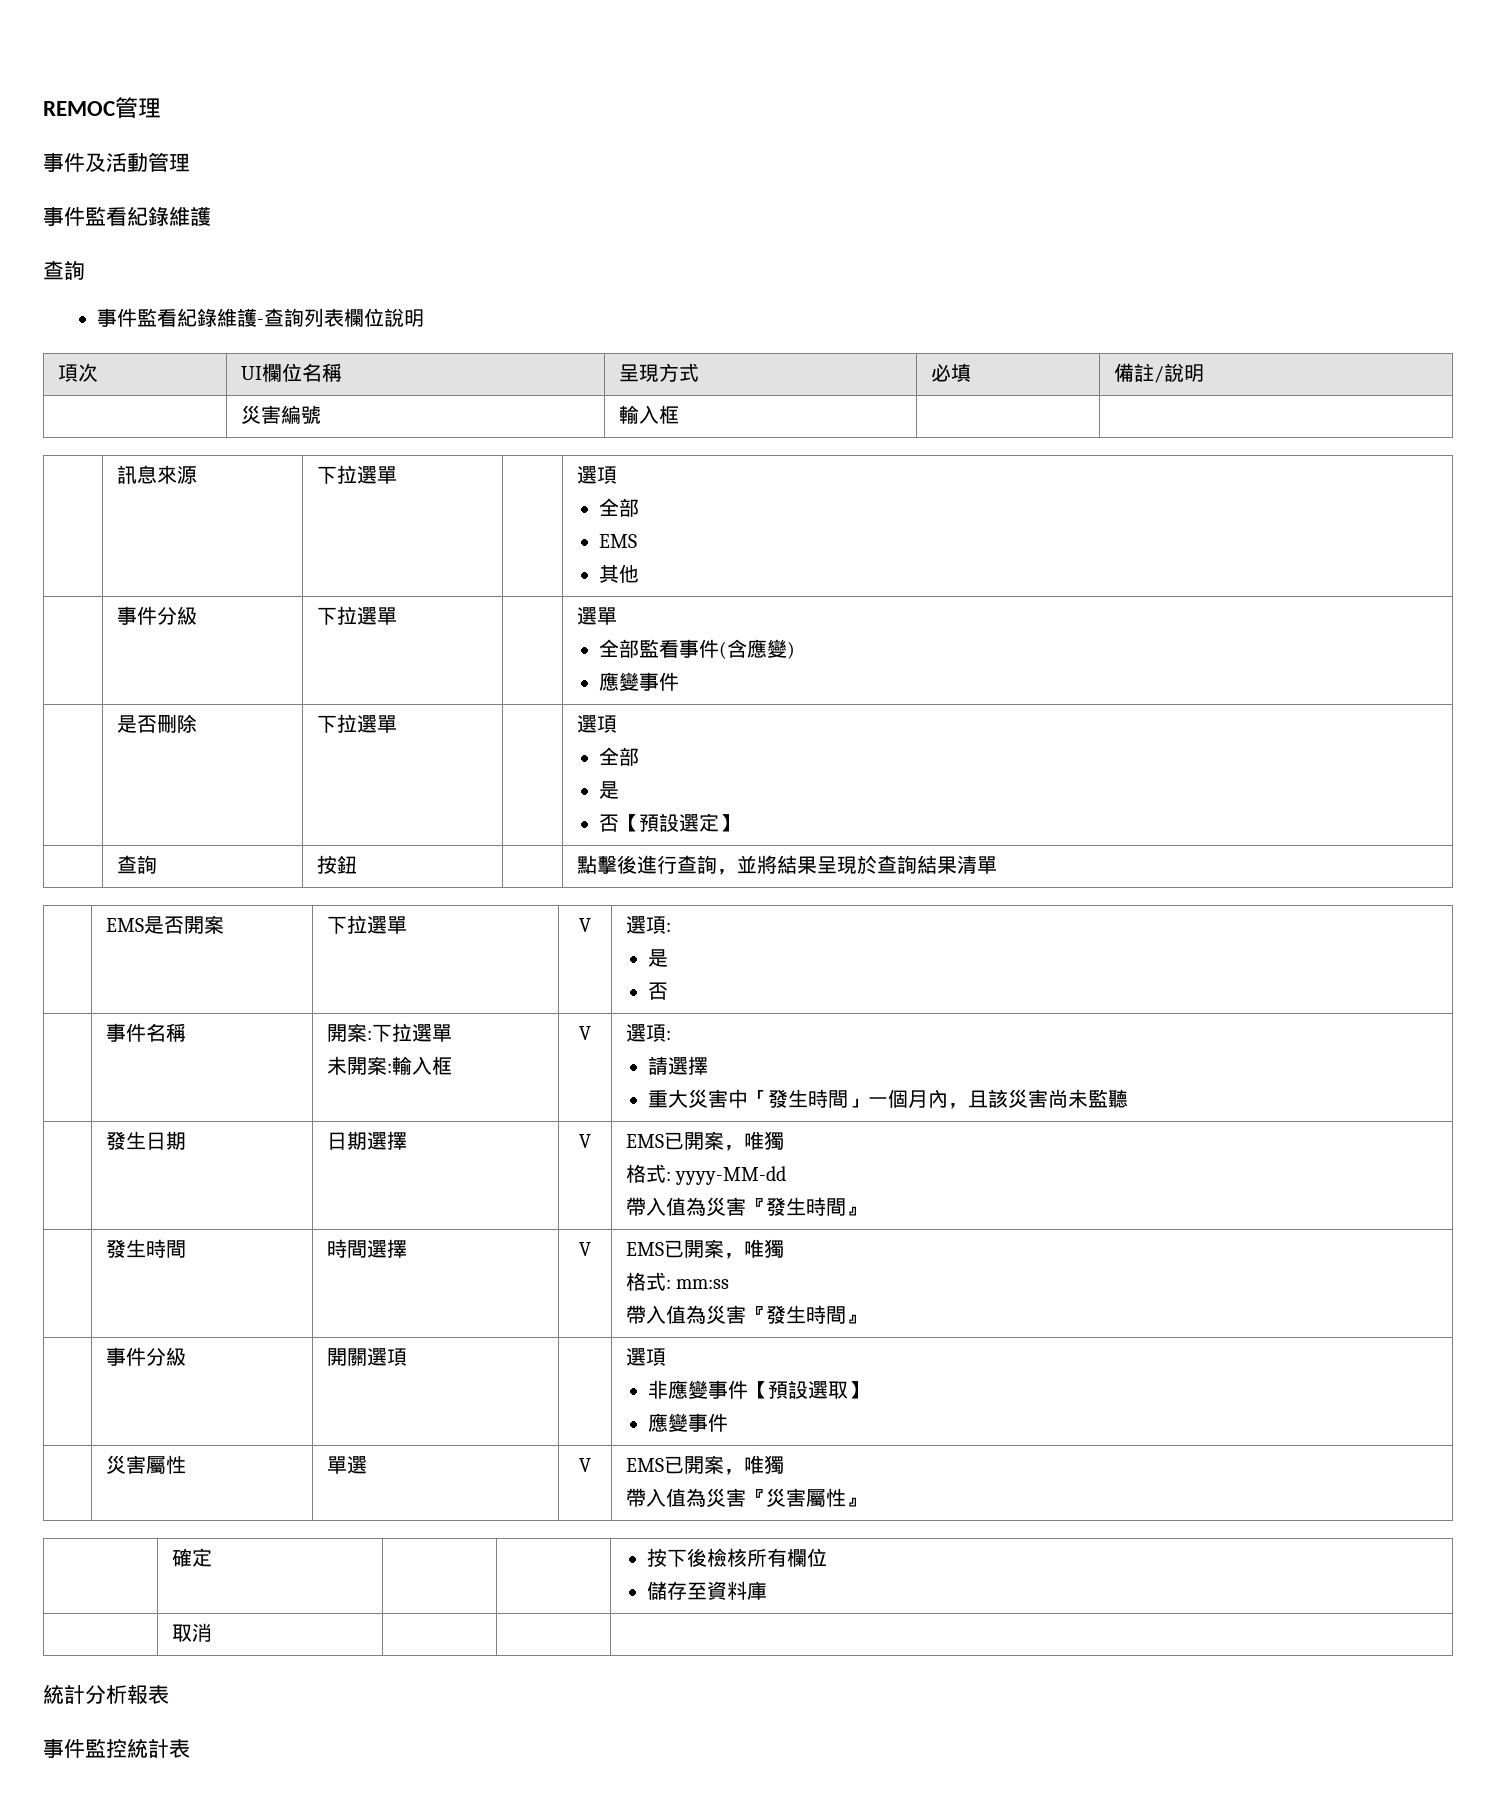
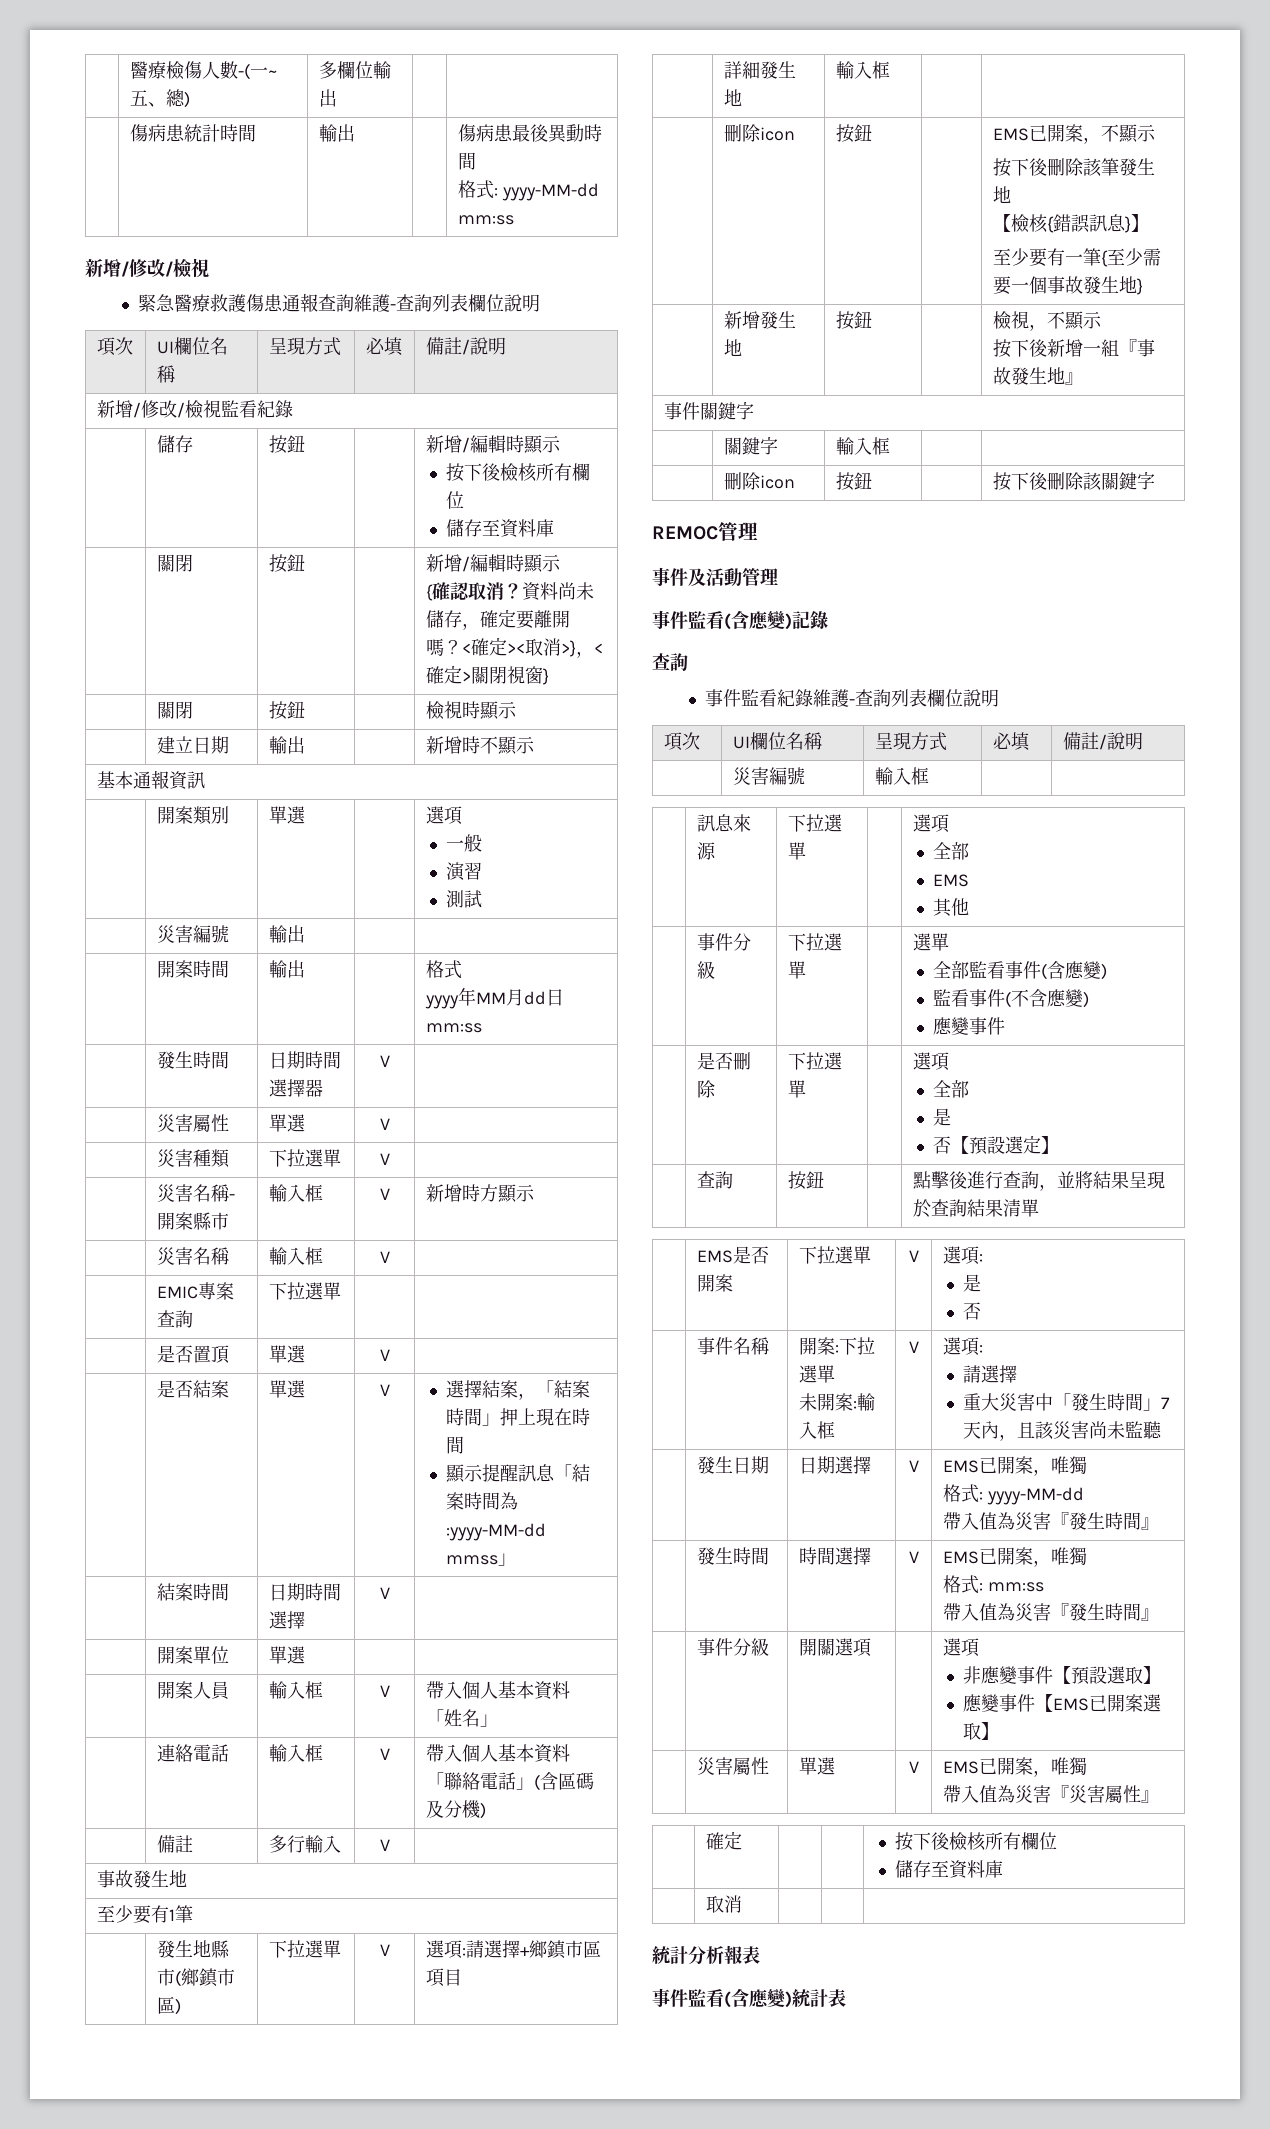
(43, 108) none -> [130,61,278,80] [130,89,191,108] [319,61,392,79] [319,89,338,107] [130,124,257,142] [319,124,356,142] [458,124,603,143] [458,152,477,170] [458,180,600,201] [458,215,515,225] [85,258,209,278] [137,293,540,312] [97,337,134,356] [157,337,229,355] [157,365,177,383] [269,337,342,356] [366,337,405,356] [426,337,507,355] [97,400,294,419] [157,435,194,453] [269,435,306,454] [426,435,562,454] [446,463,591,482] [446,491,465,509] [446,519,555,538] [157,554,194,572] [269,554,306,573] [426,554,562,573] [426,582,595,601] [426,609,571,630] [426,637,604,658] [426,665,550,685] [157,701,194,719] [269,701,306,720] [426,701,518,720] [157,736,230,754] [269,736,306,754] [426,736,536,755] [97,770,206,790] [157,806,230,825] [269,806,307,824] [426,806,463,825] [446,834,483,852] [446,862,483,881] [446,890,483,908] [157,925,230,943] [269,925,306,943] [157,960,230,978] [269,960,306,978] [426,960,463,979] [425,987,565,1009] [426,1023,483,1033] [157,1051,230,1069] [269,1051,342,1069] [269,1079,324,1097] [379,1055,390,1067] [157,1114,230,1132] [269,1114,307,1132] [379,1118,390,1130] [157,1149,231,1168] [269,1149,342,1167] [379,1153,390,1165] [157,1184,236,1202] [157,1212,230,1230] [269,1184,324,1202] [379,1188,390,1200] [426,1184,536,1203] [157,1247,231,1265] [269,1247,324,1265] [379,1251,390,1263] [157,1282,235,1300] [157,1310,194,1328] [269,1282,342,1300] [157,1345,230,1364] [269,1345,307,1363] [379,1349,390,1361] [157,1380,230,1398] [269,1380,307,1398] [379,1384,390,1396] [446,1380,591,1400] [446,1408,591,1426] [446,1436,465,1454] [445,1464,591,1483] [446,1492,519,1510] [446,1523,547,1541] [446,1553,517,1566] [157,1583,230,1601] [269,1583,342,1601] [269,1611,306,1629] [379,1587,390,1599] [157,1646,230,1664] [269,1646,307,1664] [157,1681,230,1699] [269,1681,324,1699] [379,1685,390,1697] [426,1681,571,1700] [426,1709,499,1727] [157,1744,230,1762] [269,1744,324,1762] [379,1748,390,1760] [426,1744,571,1763] [426,1772,595,1791] [426,1800,487,1819] [157,1835,194,1853] [269,1835,342,1853] [379,1839,390,1851] [97,1870,188,1888] [97,1905,194,1924] [157,1940,231,1958] [157,1968,236,1987] [157,1996,182,2015] [269,1940,342,1958] [379,1944,390,1956] [426,1940,602,1959] [426,1968,463,1987] [724,61,797,79] [724,89,743,106] [836,61,891,79] [724,124,796,142] [836,124,873,143] [993,124,1157,144] [993,158,1156,177] [993,186,1012,203] [993,214,1150,233] [993,248,1162,267] [993,276,1144,295] [724,311,797,329] [724,339,743,356] [836,311,873,330] [993,311,1103,331] [993,339,1156,358] [993,367,1084,385] [664,401,755,420] [724,436,779,455] [836,437,891,455] [724,472,796,490] [836,472,873,491] [993,471,1156,491] | 醫療檢傷人數-(一~五、總) | 多欄位輸出 | | // | 傷病患統計時間 | 輸出 | | 傷病患最後異動時間 // 格式: yyyy-MM-dd mm:ss // 新增/修改/檢視 // 緊急醫療救護傷患通報查詢維護-查詢列表欄位說明 // 項次 | UI欄位名稱 | 呈現方式 | 必填 | 備註/說明 // 新增/修改/檢視監看紀錄 // | 儲存 | 按鈕 | | 新增/編輯時顯示 // 按下後檢核所有欄位 // 儲存至資料庫 // | 關閉 | 按鈕 | | 新增/編輯時顯示 // {確認取消？資料尚未儲存，確定要離開嗎？<確定><取消>}，<確定>關閉視窗} // | 關閉 | 按鈕 | | 檢視時顯示 // | 建立日期 | 輸出 | | 新增時不顯示 // 基本通報資訊 // | 開案類別 | 單選 | | 選項 // 一般 // 演習 // 測試 // | 災害編號 | 輸出 | | // | 開案時間 | 輸出 | | 格式 // yyyy年MM月dd日mm:ss // | 發生時間 | 日期時間選擇器 | V | // | 災害屬性 | 單選 | V | // | 災害種類 | 下拉選單 | V | // | 災害名稱-開案縣市 | 輸入框 | V | 新增時方顯示 // | 災害名稱 | 輸入框 | V | // | EMIC專案查詢 | 下拉選單 | | // | 是否置頂 | 單選 | V | // | 是否結案 | 單選 | V | 選擇結案，「結案時間」押上現在時間 // 顯示提醒訊息「結案時間為:yyyy-MM-dd mmss」 // | 結案時間 | 日期時間選擇 | V | // | 開案單位 | 單選 | | // | 開案人員 | 輸入框 | V | 帶入個人基本資料「姓名」 // | 連絡電話 | 輸入框 | V | 帶入個人基本資料「聯絡電話」(含區碼及分機) // | 備註 | 多行輸入 | V | // 事故發生地 // 至少要有1筆 // | 發生地縣市(鄉鎮市區) | 下拉選單 | V | 選項:請選擇+鄉鎮市區項目 // | 詳細發生地 | 輸入框 | | // | 刪除icon | 按鈕 | | EMS已開案，不顯示 // 按下後刪除該筆發生地 // 【檢核{錯誤訊息}】 // 至少要有一筆{至少需要一個事故發生地} // | 新增發生地 | 按鈕 | | 檢視，不顯示 // 按下後新增一組『事故發生地』 // 事件關鍵字 // | 關鍵字 | 輸入框 | | // | 刪除icon | 按鈕 | | 按下後刪除該關鍵字 //
[127,206,211,226] 紀錄維護 -> [724,610,828,630] (含應變)記錄
(795, 650) none -> [933,989,1090,1008] // 監看事件(不含應變)
[867,1089,928,1108] 一個月 -> [1161,1397,1171,1409] [963,1421,982,1439] 7天
(728, 1422) none -> [1035,1694,1163,1712] [963,1722,1000,1740] 【EMS已開案選取】
[106,1739,127,1758] 控 -> [706,1988,792,2008] 看(含應變)

